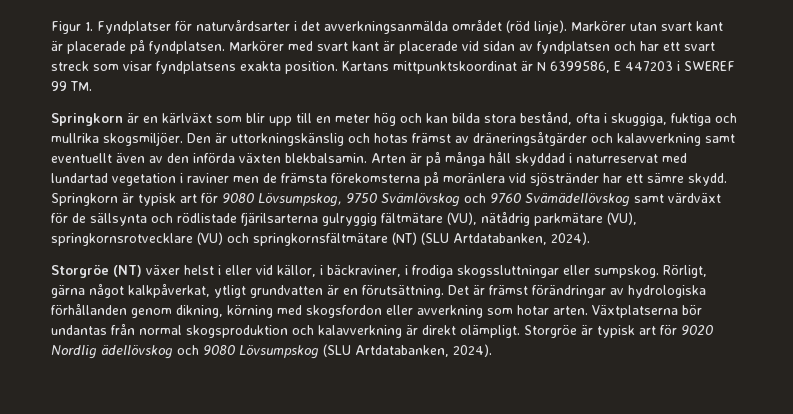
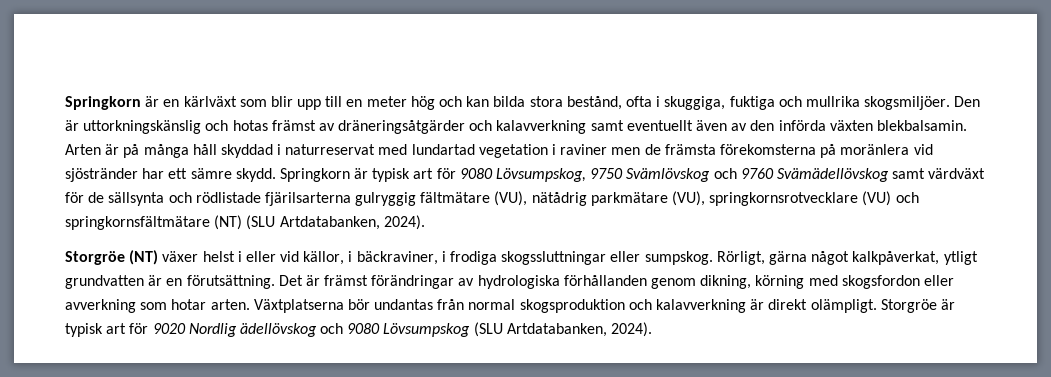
[51,19,723,34] [51,39,715,54] [51,61,735,74] [51,81,92,91] Figur 1. Fyndplatser för naturvårdsarter i det avverkningsanmälda området (röd linje). Markörer utan svart kant är placerade på fyndplatsen. Markörer med svart kant är placerade vid sidan av fyndplatsen och har ett svart streck som visar fyndplatsens exakta position. Kartans mittpunktskoordinat är N 6399586, E 447203 i SWEREF 99 TM. // -> (65, 103) none

